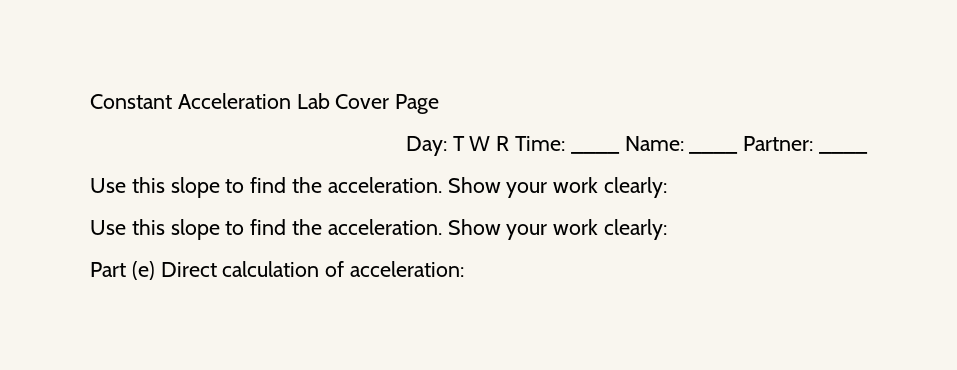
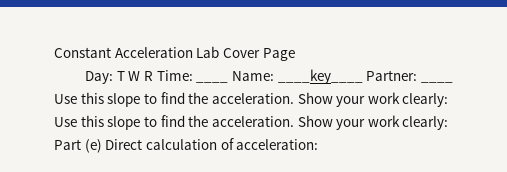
[689,151,739,154] ____ -> [277,69,363,84] ____key____

